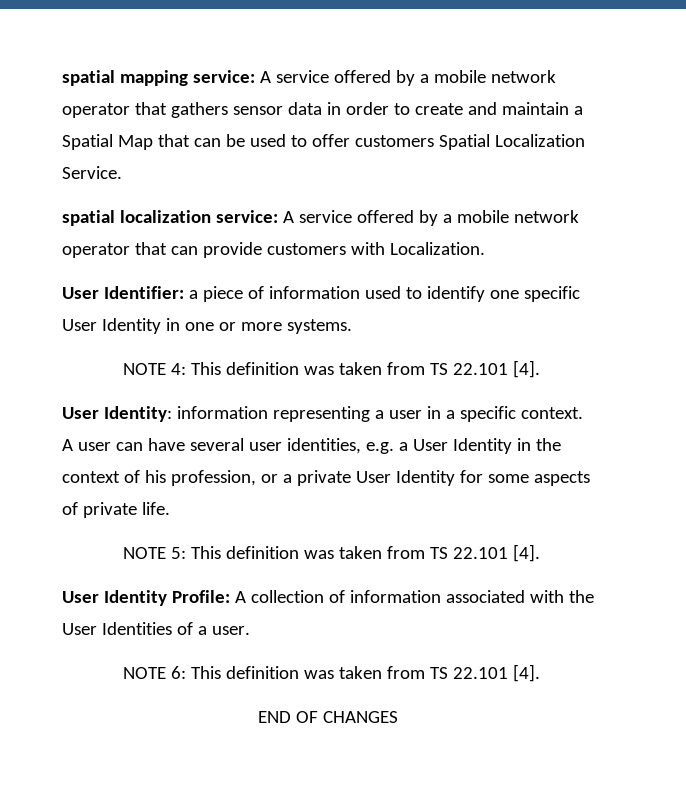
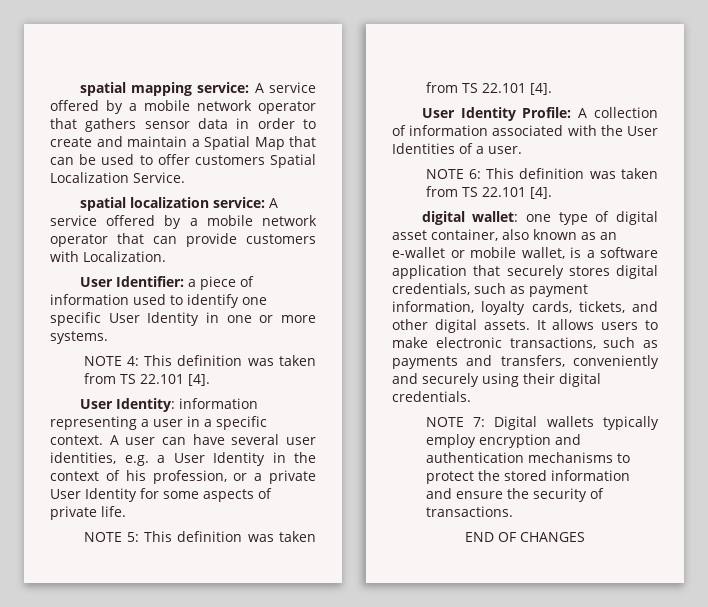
(541, 673) none -> [421,211,658,225] [392,229,617,241] [392,247,658,259] [392,265,658,279] [392,283,588,297] [392,301,658,315] [392,319,658,333] [392,337,658,349] [392,355,659,369] [392,373,601,387] [392,391,471,402] [425,416,659,430] [425,434,581,448] [425,452,630,463] [425,470,630,484] [425,488,604,502] [425,506,513,517] // digital wallet: one type of digital asset container, also known as an e-wallet or mobile wallet, is a software application that securely stores digital credentials, such as payment information, loyalty cards, tickets, and other digital assets. It allows users to make electronic transactions, such as payments and transfers, conveniently and securely using their digital credentials. // NOTE 7: Digital wallets typically employ encryption and authentication mechanisms to protect the stored information and ensure the security of transactions.

